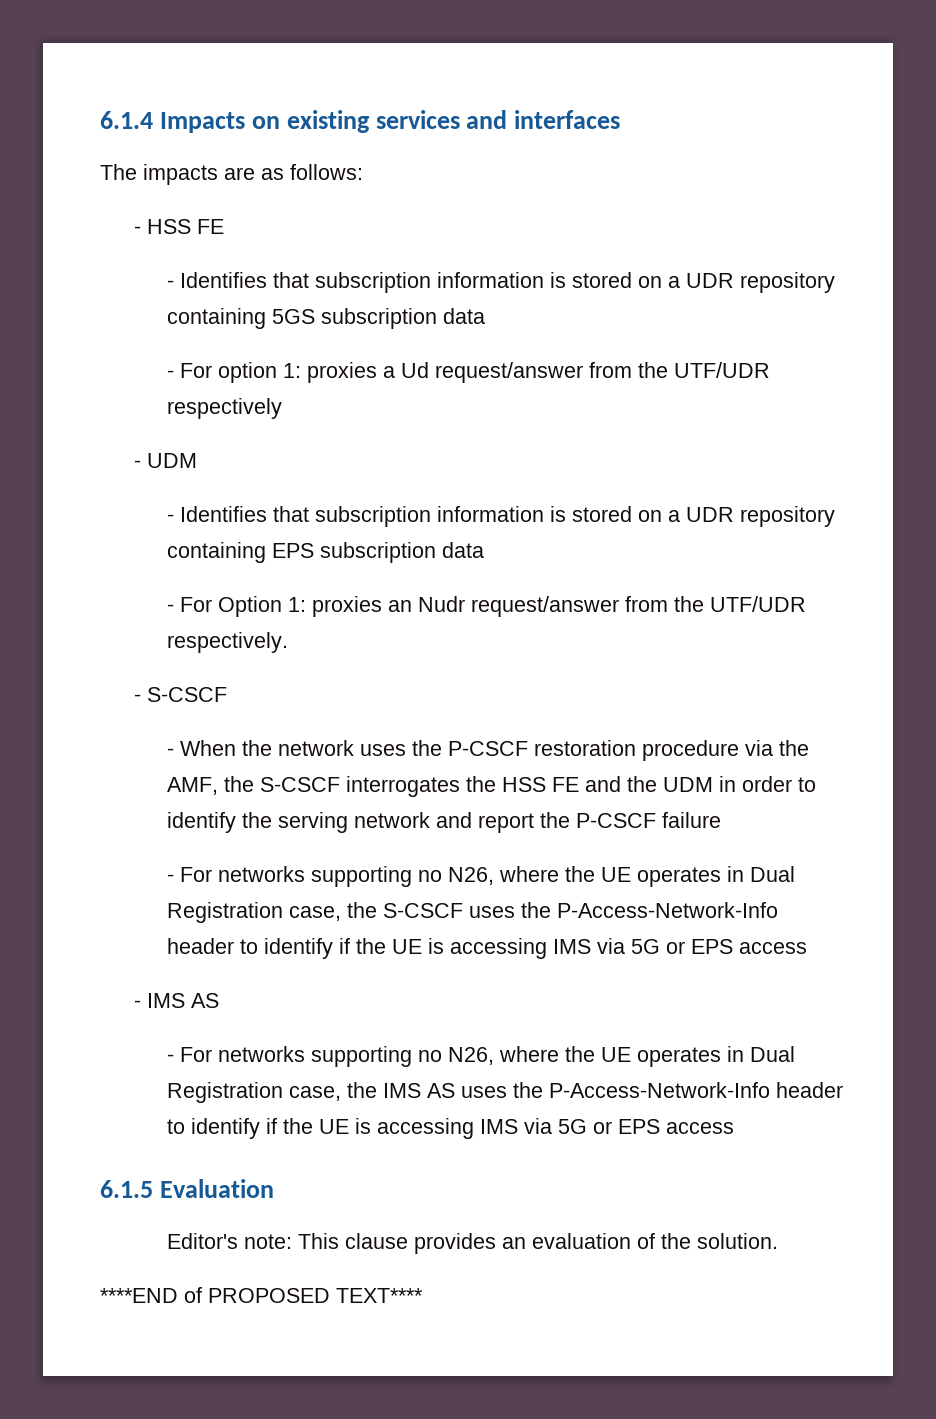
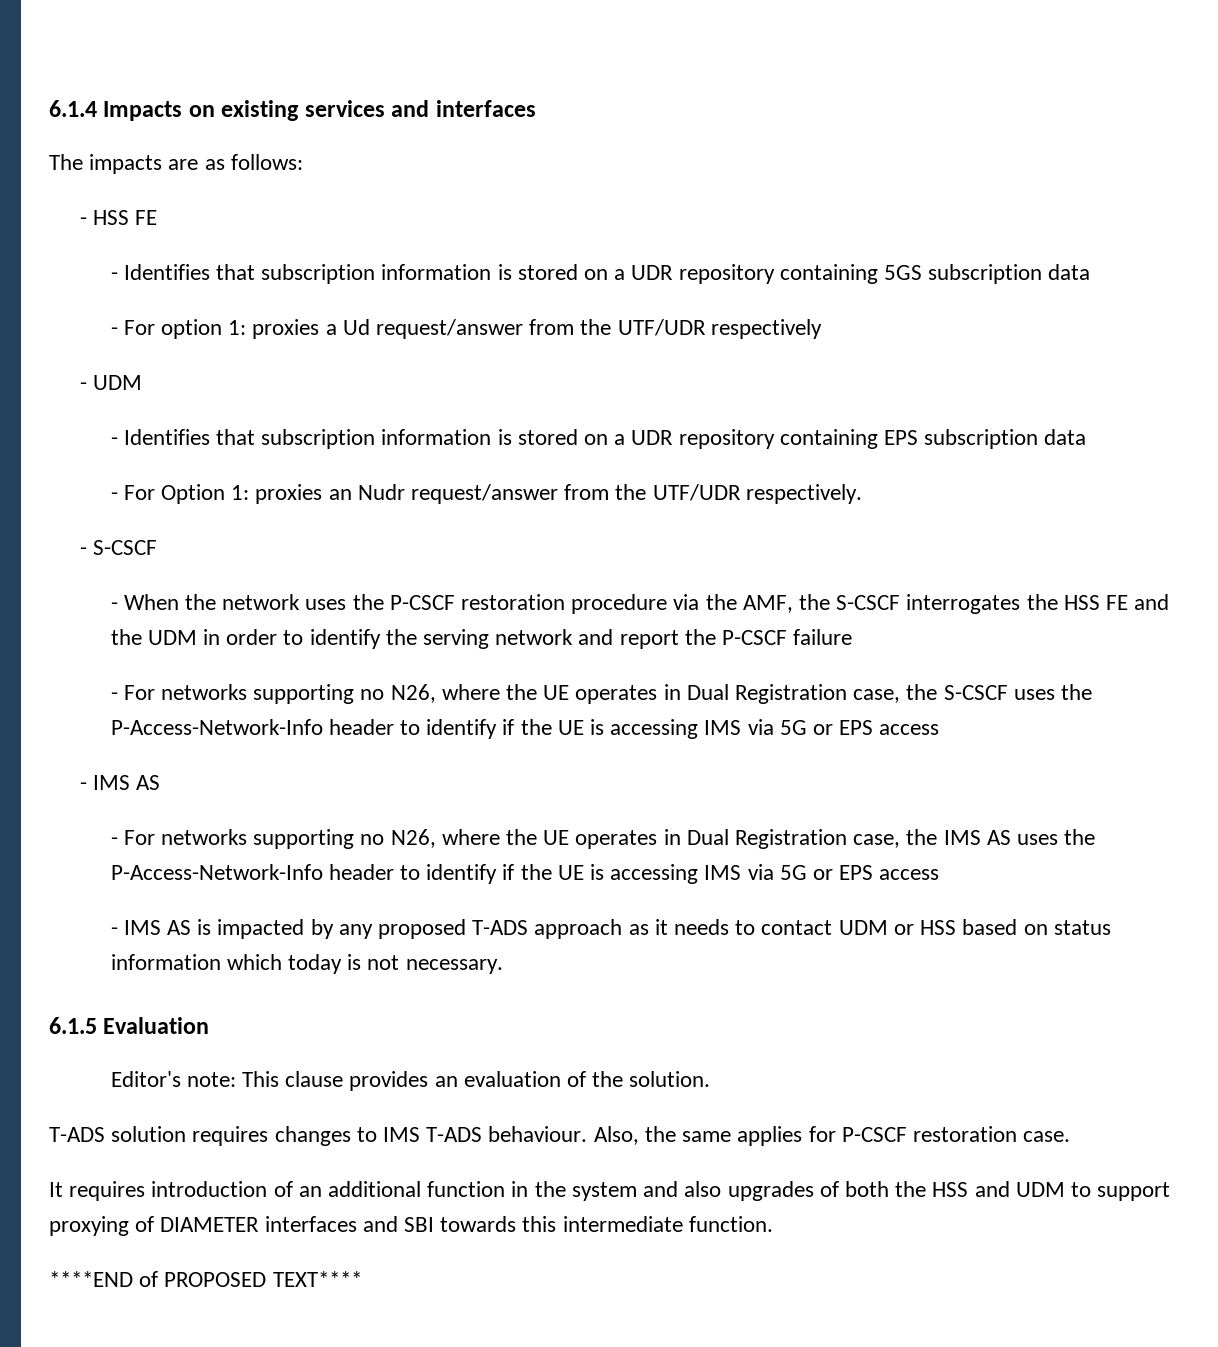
(735, 1128) none -> [110,919,1111,939] [110,954,503,974] // - IMS AS is impacted by any proposed T-ADS approach as it needs to contact UDM or HSS based on status information which today is not necessary.
(779, 1241) none -> [49,1126,1071,1146] [49,1181,1171,1201] [49,1216,773,1236] // T-ADS solution requires changes to IMS T-ADS behaviour. Also, the same applies for P-CSCF restoration case. // It requires introduction of an additional function in the system and also upgrades of both the HSS and UDM to support proxying of DIAMETER interfaces and SBI towards this intermediate function.

